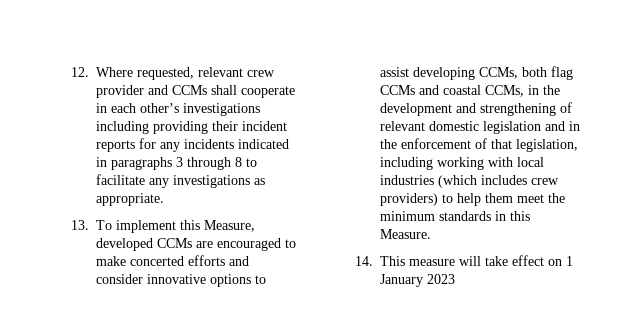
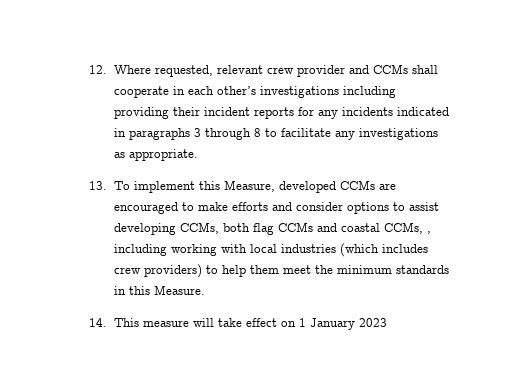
[129,256,184,266] concerted -> (228, 206) none
[146,274,206,284] innovative -> (343, 206) none
[527,85,560,95] [379,102,572,116] [379,121,580,134] [379,138,578,152] in the development and strengthening of relevant domestic legislation and in the enforcement of that legislation, -> [426,231,431,234] ,

